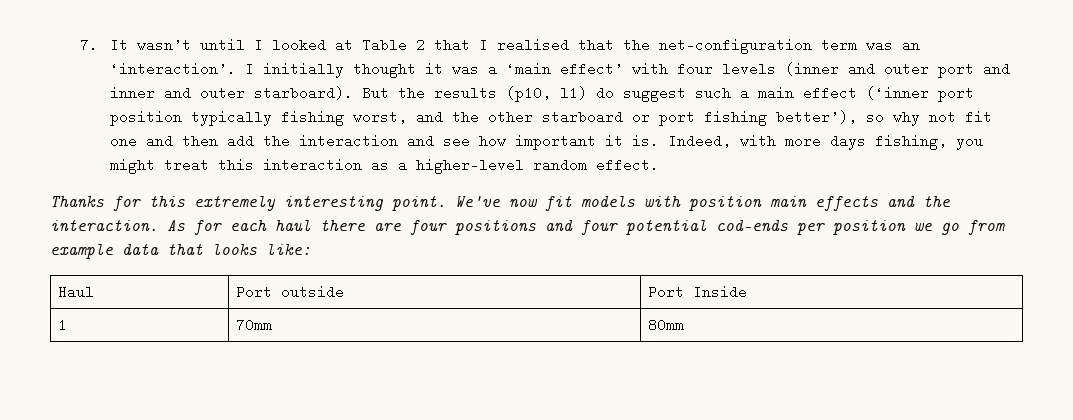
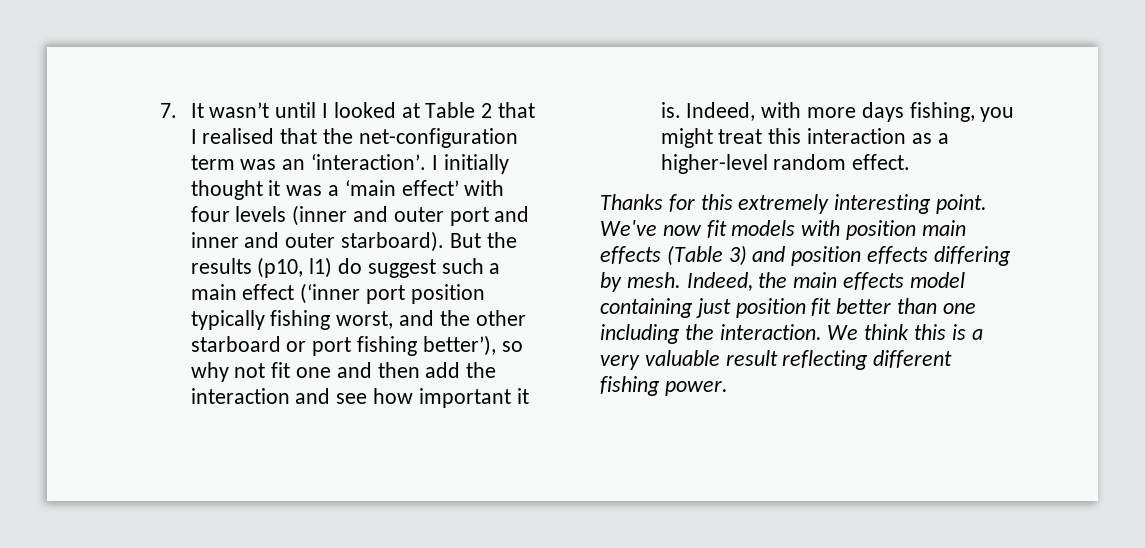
[887,195,950,207] [50,219,1005,235] [50,243,311,259] [57,285,94,299] [235,285,344,299] [647,285,747,299] [57,318,67,332] [235,318,272,332] [647,318,684,332] and the interaction. As for each haul there are four positions and four potential cod-ends per position we go from example data that looks like: // Haul | Port outside | Port Inside // 1 | 70mm | 80mm -> [666,245,1011,266] [600,272,965,292] [600,298,976,318] [600,324,983,344] [600,350,953,370] [600,376,728,396] (Table 3) and position effects differing by mesh. Indeed, the main effects model containing just position fit better than one including the interaction. We think this is a very valuable result reflecting different fishing power.

